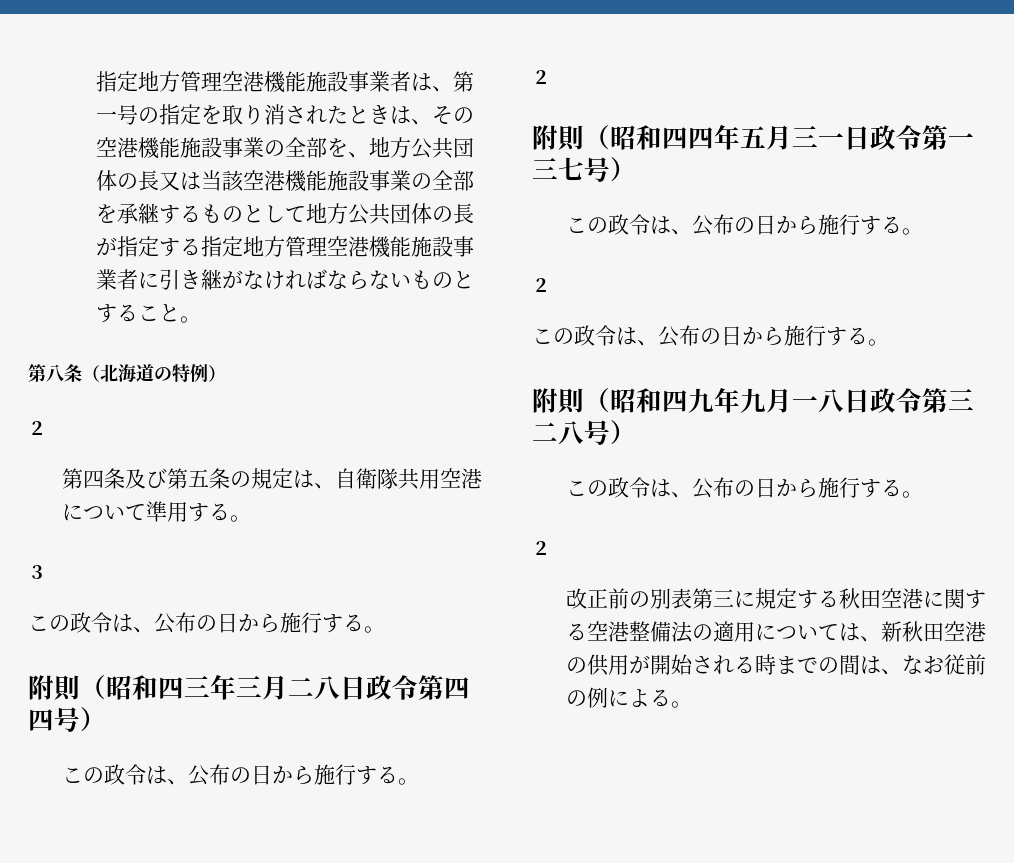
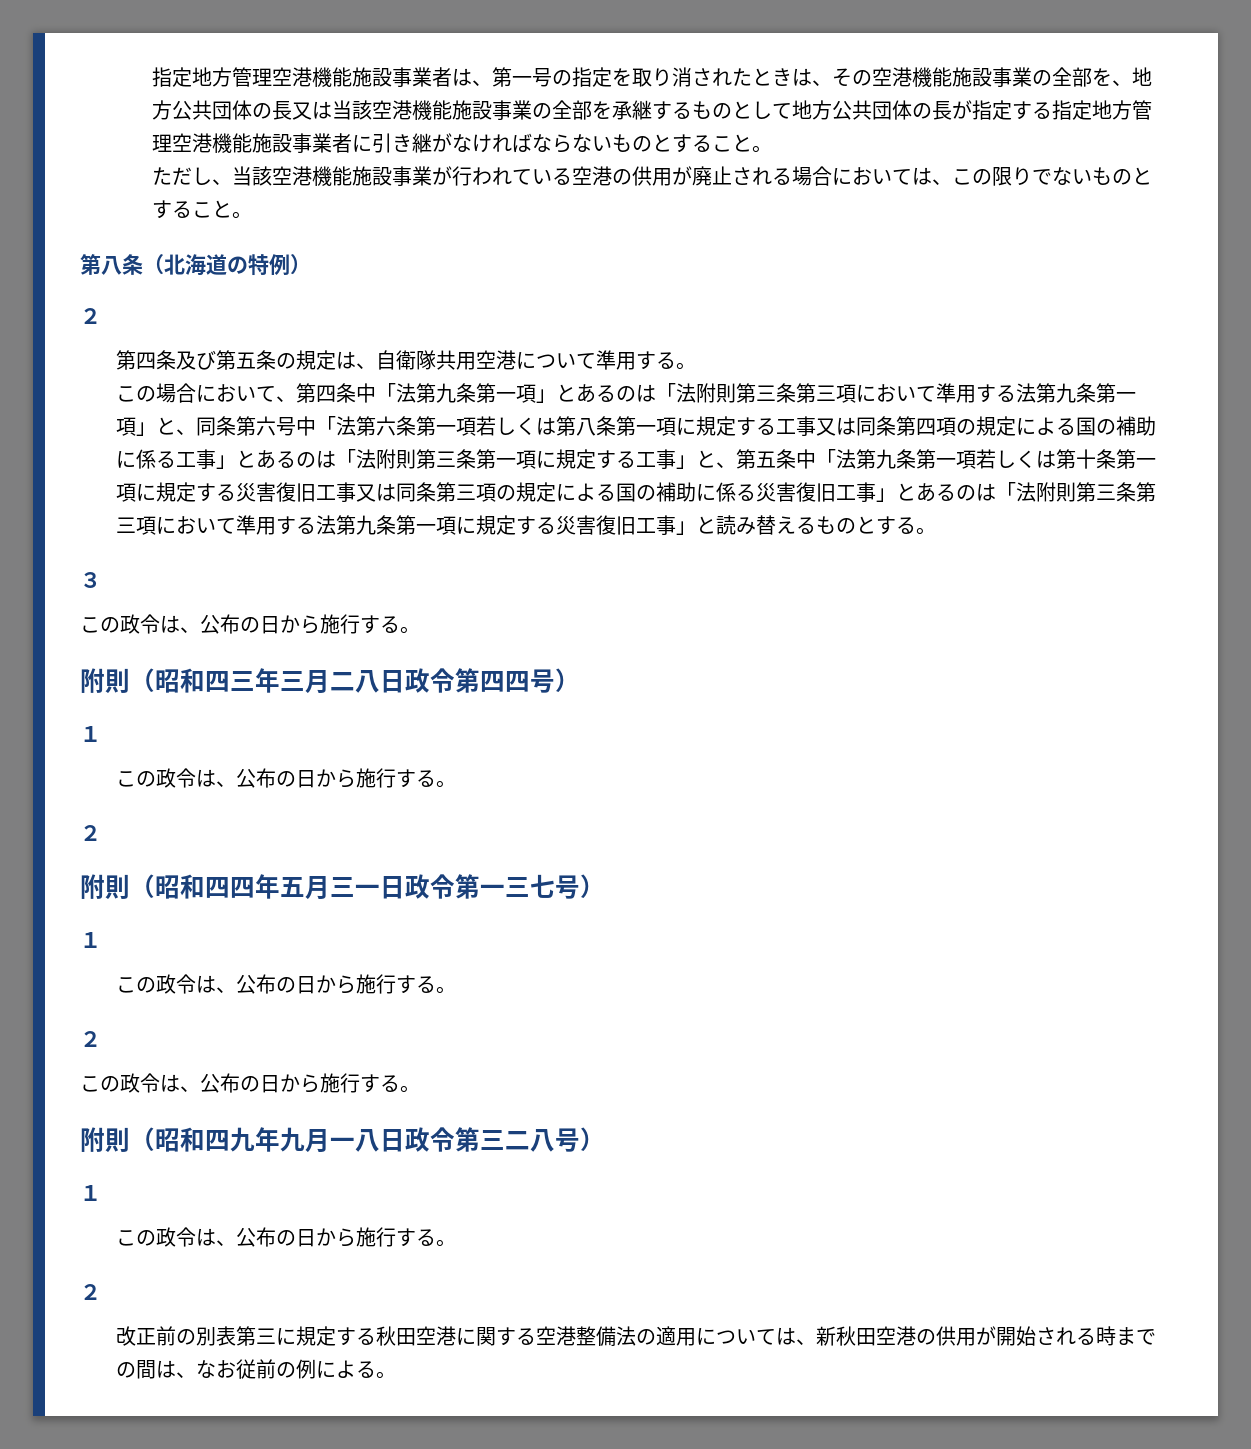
(201, 319) none -> [152,166,1153,186] [152,200,253,219] // ただし、当該空港機能施設事業が行われている空港の供用が廃止される場合においては、この限りでないものとすること。
(251, 518) none -> [116,383,1137,403] [116,416,1157,436] [116,449,1157,469] [116,482,1157,502] [116,515,937,535] // この場合において、第四条中「法第九条第一項」とあるのは「法附則第三条第三項において準用する法第九条第一項」と、同条第六号中「法第六条第一項若しくは第八条第一項に規定する工事又は同条第四項の規定による国の補助に係る工事」とあるのは「法附則第三条第一項に規定する工事」と、第五条中「法第九条第一項若しくは第十条第一項に規定する災害復旧工事又は同条第三項の規定による国の補助に係る災害復旧工事」とあるのは「法附則第三条第三項において準用する法第九条第一項に規定する災害復旧工事」と読み替えるものとする。
(106, 719) none -> [80,726,101,742] // １
(636, 169) none -> [80,932,101,948] // １
(636, 432) none -> [80,1185,101,1201] // １

